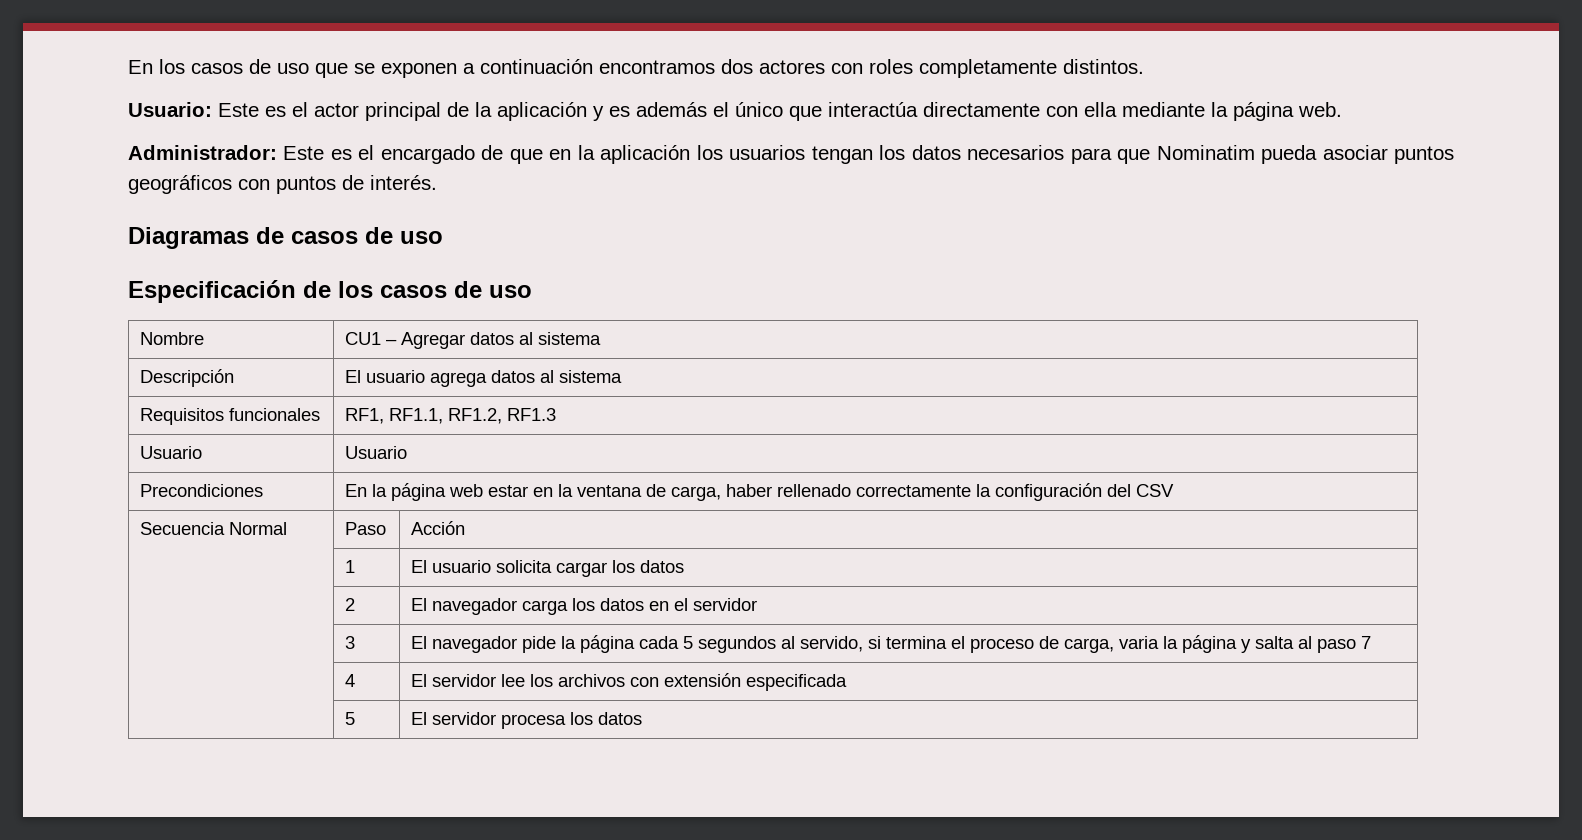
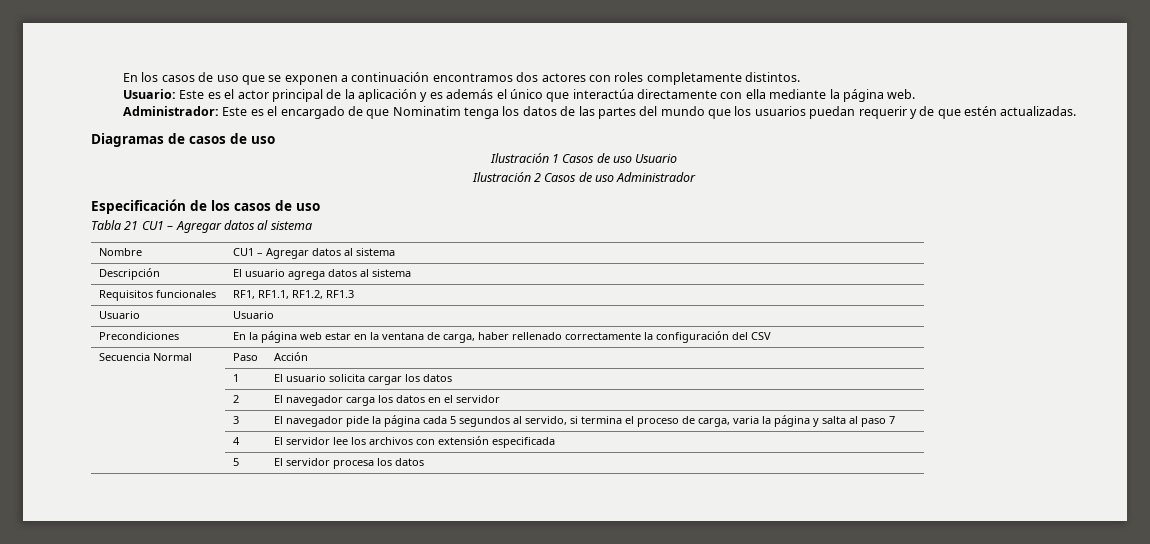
[549,145,1454,164] [128,175,437,194] en la aplicación los usuarios tengan los datos necesarios para que Nominatim pueda asociar puntos geográficos con puntos de interés. -> [392,106,1077,119] Nominatim tenga los datos de las partes del mundo que los usuarios puedan requerir y de que estén actualizadas.
(443, 237) none -> [489,153,678,163] [471,172,697,182] // Ilustración 1 Casos de uso Usuario // Ilustración 2 Casos de uso Administrador
(532, 291) none -> [91,220,312,233] // Tabla 21 CU1 – Agregar datos al sistema

